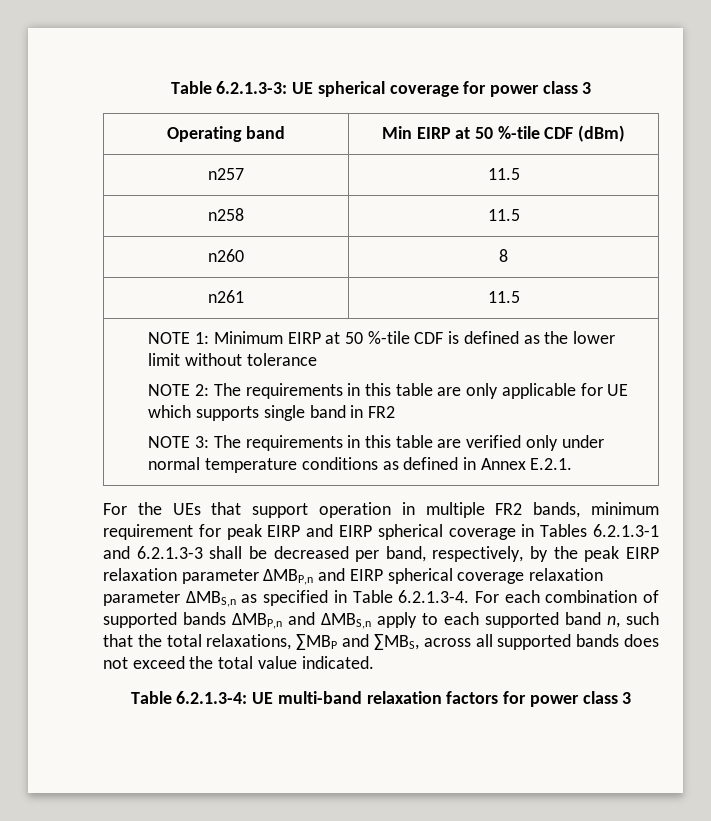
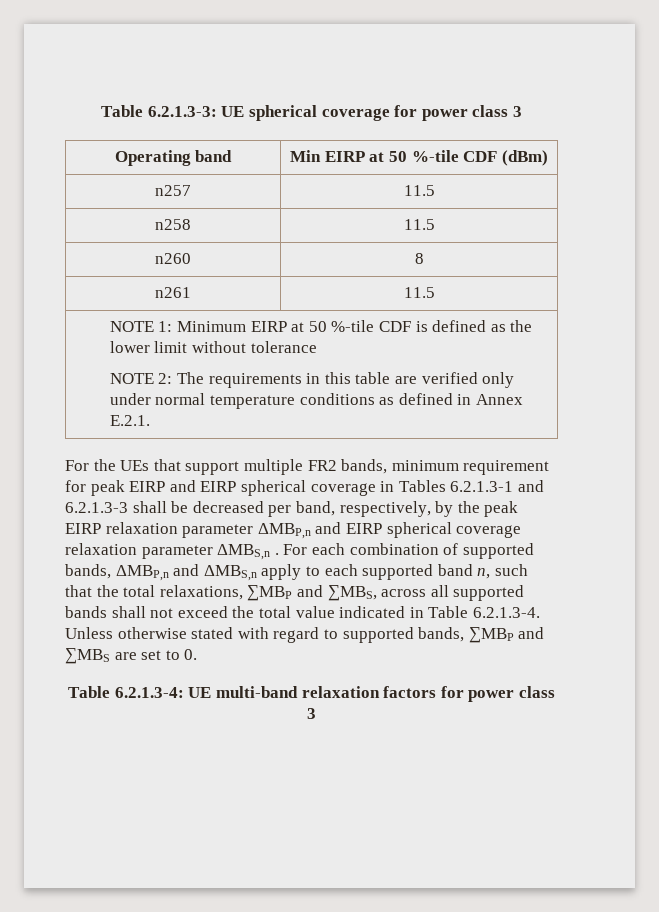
[466,383,629,399] [148,405,396,421] [148,435,462,451] only applicable for UE which supports single band in FR2 // NOTE 3: The requirements in this table are -> (417, 380) none
[319,502,415,518] operation in -> (240, 468) none
[241,590,470,606] as specified in Table 6.2.1.3-4. -> [274,553,279,555] .
[183,612,226,625] bands -> [65,564,111,579] bands,
[624,634,659,647] does -> [111,606,146,618] shall
[301,656,374,669] indicated. -> [339,606,540,618] [65,627,545,643] [65,648,198,664] indicated in Table 6.2.1.3-4. Unless otherwise stated with regard to supported bands, ∑MBP and ∑MBS are set to 0.

